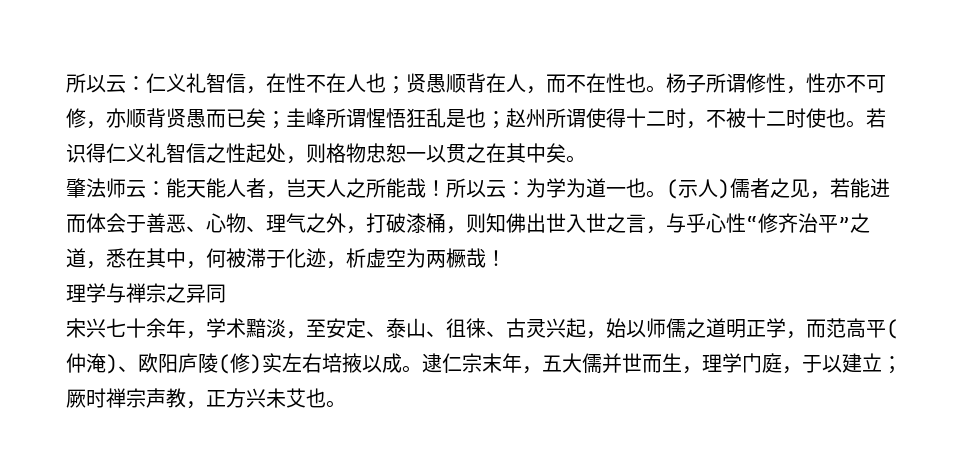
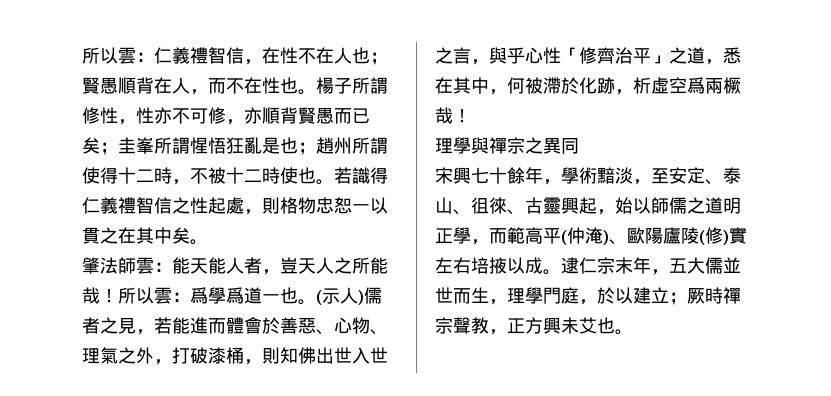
[66,73,206,93] 所以云：仁义礼 -> [82,47,208,64] 所以雲：仁義禮
[406,73,466,93] 贤愚顺 -> [82,77,136,94] 賢愚順
[666,73,746,93] 杨子所谓 -> [316,77,388,94] 楊子所謂
[126,108,186,128] 顺背贤 -> [262,107,316,124] 順背賢
[306,108,586,129] 峰所谓惺悟狂乱是也；赵州所谓 -> [136,137,388,155] 峯所謂惺悟狂亂是也；趙州所謂
[666,108,686,128] 时 -> [154,167,172,184] 時
[786,108,806,128] 时 -> [262,167,280,184] 時
[66,143,166,163] 识得仁义礼 -> [352,167,388,184] [82,197,136,214] 識得仁義禮
[266,143,326,164] 处，则 -> [226,197,280,215] 處，則
[446,144,466,163] 贯 -> [82,227,100,244] 貫
[106,178,146,198] 师云 -> [118,257,154,274] 師雲
[286,178,306,197] 岂 -> [280,257,298,274] 豈
[486,178,586,198] 云：为学为 -> [154,287,244,304] 雲：爲學爲
[790,178,890,199] [66,213,186,233] 见，若能进而体会于善恶 -> [118,317,316,335] 見，若能進而體會於善惡
[286,213,306,233] 气 -> [100,347,118,364] 氣
[466,213,486,233] 则 -> [262,347,280,364] 則
[666,213,850,233] 与乎心性“修齐治平” -> [489,47,669,64] 與乎心性「修齊治平」
[246,248,506,269] [66,283,226,303] [66,318,246,339] 滞于化迹，析虚空为两橛哉！ // 理学与禅宗之异同 // 宋兴七十余年，学术 -> [543,77,741,95] [435,107,471,124] [435,137,579,154] [435,167,597,185] 滯於化跡，析虛空爲兩橛哉！ // 理學與禪宗之異同 // 宋興七十餘年，學術
[466,318,566,338] 徕、古灵兴 -> [489,197,579,215] 徠、古靈興
[646,318,666,338] 师 -> [651,197,669,214] 師
[766,318,846,339] 学，而范 -> [453,227,525,245] 學，而範
[138,353,198,373] 欧阳庐 -> [627,227,681,244] 歐陽廬
[262,353,282,373] 实 -> [729,227,747,244] 實
[602,353,622,373] 并 -> [723,257,741,273] 並
[722,353,822,374] 学门庭，于 -> [525,287,615,305] 學門庭，於
[86,388,166,408] 时禅宗声 -> [705,287,741,304] [435,317,471,334] 時禪宗聲
[246,388,266,408] 兴 -> [543,317,561,334] 興

